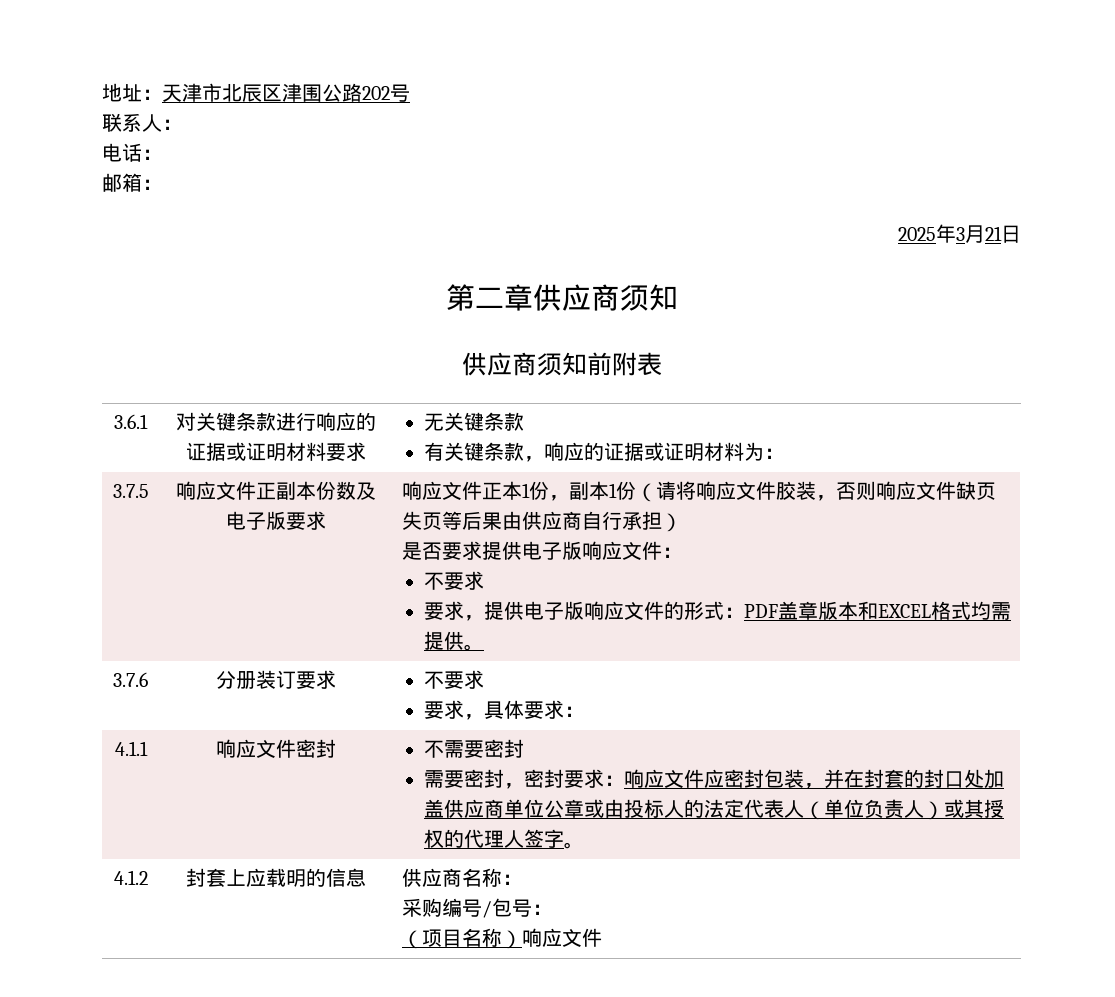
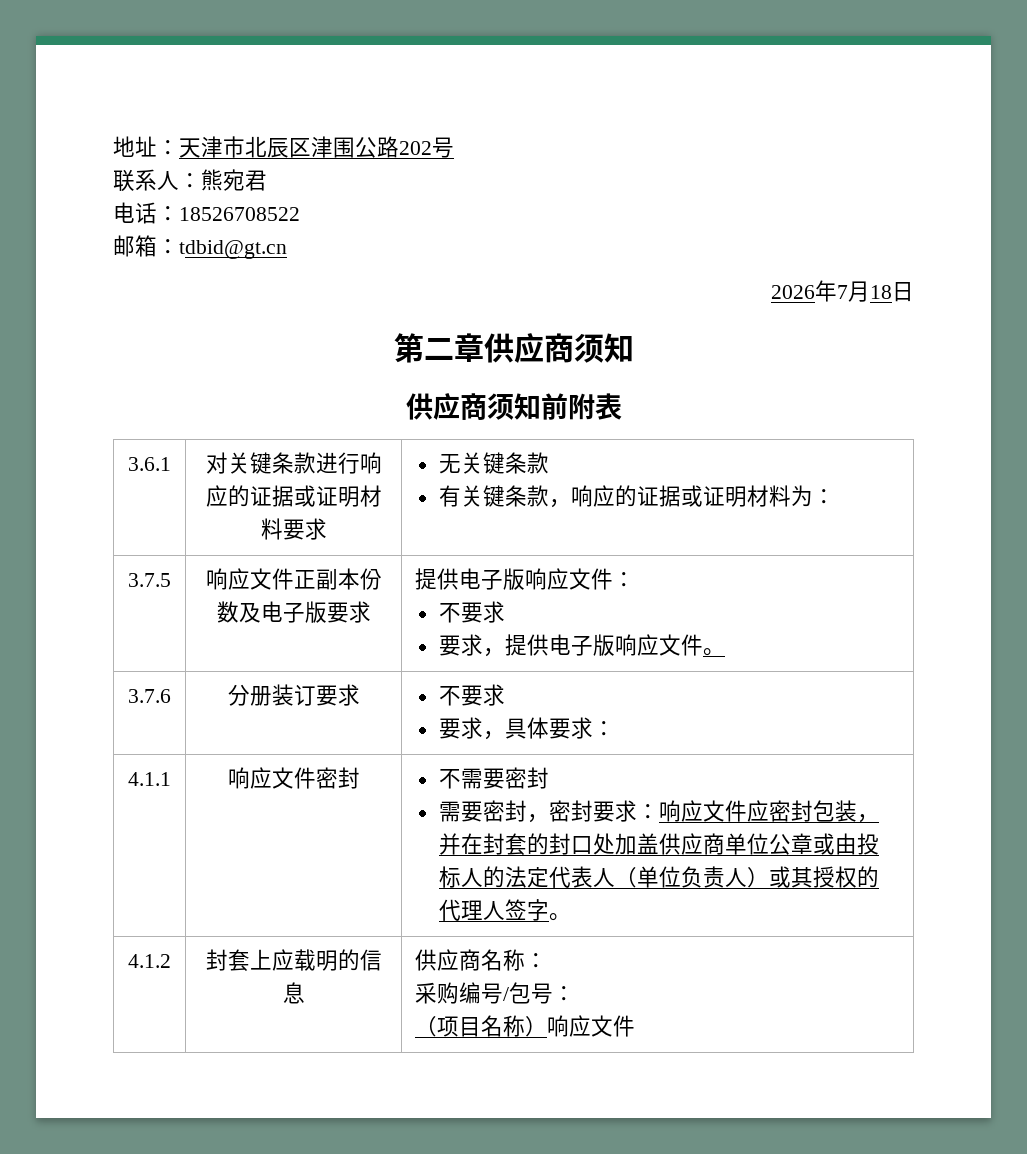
(182, 124) none -> [201,169,267,191] 熊宛君
(162, 154) none -> [179,207,300,221] 18526708522
[898,224,1002,243] // 2025年3月21 -> [179,240,287,259] [771,280,892,302] tdbid@gt.cn // 2026年7月18
[401,481,996,502] [401,511,682,532] [401,541,482,560] 响应文件正本1份，副本1份（请将响应文件胶装，否则响应文件缺页失页等后果由供应商自行承担） // 是否要求 -> (371, 612) none
[663,601,1011,620] [423,631,464,650] 的形式：PDF盖章版本和EXCEL格式均需提供 -> (703, 645) none

